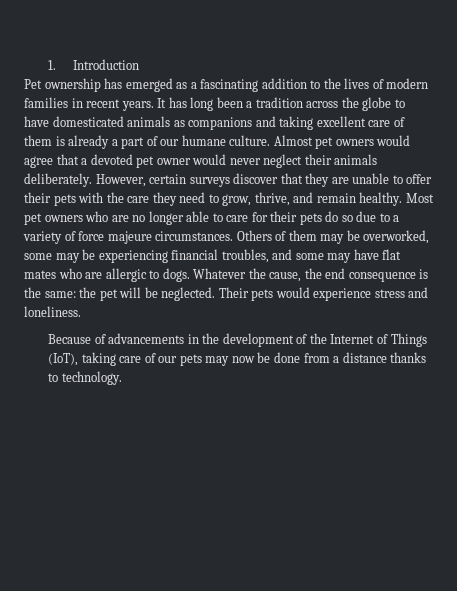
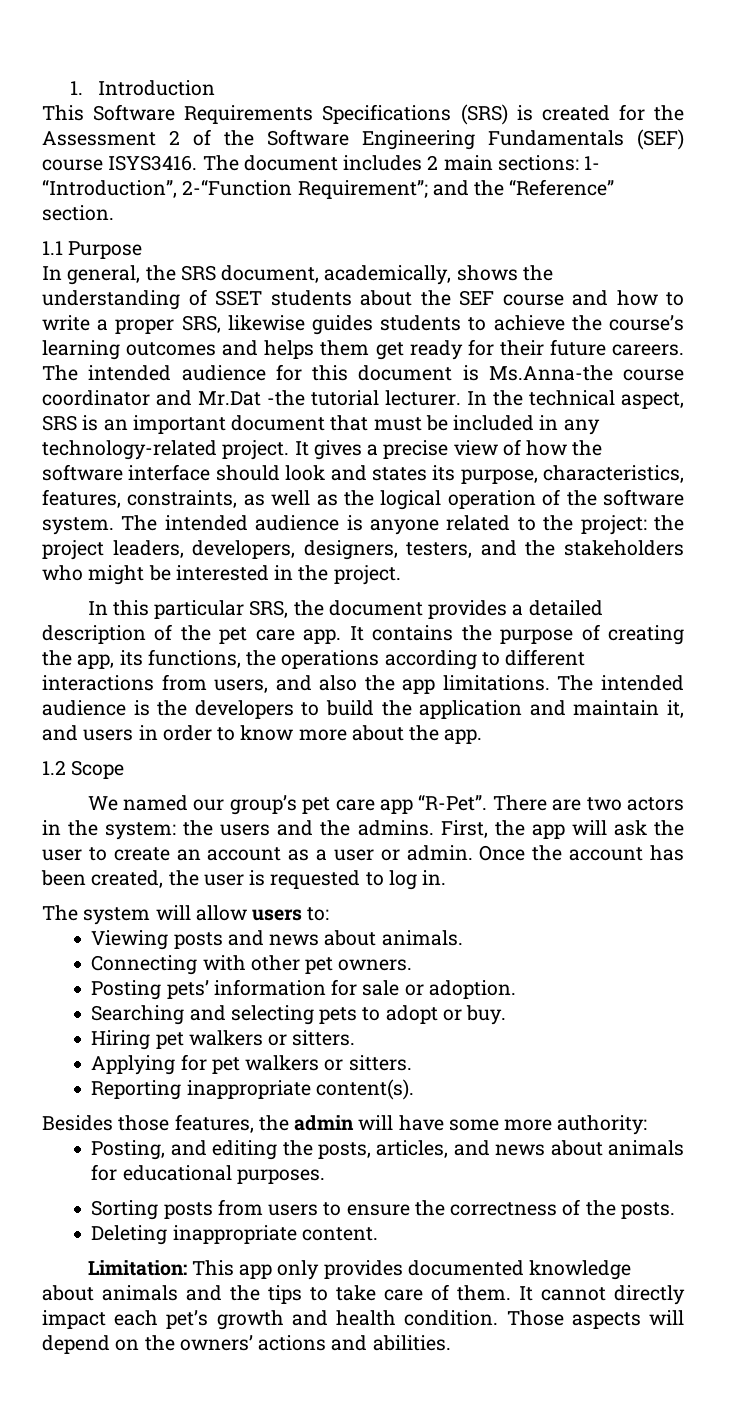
[24,78,429,92] [24,97,405,111] [24,116,405,130] [24,135,411,149] [24,154,378,168] [24,173,433,187] [24,192,434,206] [24,211,400,225] [23,230,430,244] [24,249,402,263] [24,268,429,282] [24,287,429,301] [24,306,81,317] [48,333,427,347] [48,352,427,366] [48,371,122,385] Pet ownership has emerged as a fascinating addition to the lives of modern families in recent years. It has long been a tradition across the globe to have domesticated animals as companions and taking excellent care of them is already a part of our humane culture. Almost pet owners would agree that a devoted pet owner would never neglect their animals deliberately. However, certain surveys discover that they are unable to offer their pets with the care they need to grow, thrive, and remain healthy. Most pet owners who are no longer able to care for their pets do so due to a variety of force majeure circumstances. Others of them may be overworked, some may be experiencing financial troubles, and some may have flat mates who are allergic to dogs. Whatever the cause, the end consequence is the same: the pet will be neglected. Their pets would experience stress and loneliness. // Because of advancements in the development of the Internet of Things (IoT), taking care of our pets may now be done from a distance thanks to technology. -> [42,104,684,125] [42,129,684,150] [42,155,601,171] [42,179,615,199] [42,205,114,221] [42,241,143,259] [42,265,553,285] [42,289,684,310] [42,315,684,335] [42,339,685,360] [42,364,684,381] [42,390,684,409] [42,415,600,435] [42,439,603,460] [42,464,684,484] [42,489,684,510] [42,515,684,535] [42,540,684,560] [42,565,401,585] [87,600,603,619] [42,624,684,645] [42,649,586,670] [42,674,684,694] [42,700,685,719] [42,725,483,744] [42,760,125,779] [87,794,684,815] [42,820,685,840] [42,845,684,861] [41,870,447,890] [42,905,330,925] [91,930,463,950] [91,955,413,975] [91,979,516,1000] [91,1005,507,1025] [91,1030,356,1050] [91,1054,412,1075] [91,1079,414,1100] [42,1114,648,1135] [91,1140,685,1160] [91,1164,325,1184] [91,1199,675,1220] [91,1225,378,1245] [87,1260,632,1280] [42,1284,685,1305] [42,1310,684,1330] [42,1335,451,1354] This Software Requirements Specifications (SRS) is created for the Assessment 2 of the Software Engineering Fundamentals (SEF) course ISYS3416. The document includes 2 main sections: 1- “Introduction”, 2-“Function Requirement”; and the “Reference” section. // 1.1 Purpose // In general, the SRS document, academically, shows the understanding of SSET students about the SEF course and how to write a proper SRS, likewise guides students to achieve the course’s learning outcomes and helps them get ready for their future careers. The intended audience for this document is Ms.Anna-the course coordinator and Mr.Dat -the tutorial lecturer. In the technical aspect, SRS is an important document that must be included in any technology-related project. It gives a precise view of how the software interface should look and states its purpose, characteristics, features, constraints, as well as the logical operation of the software system. The intended audience is anyone related to the project: the project leaders, developers, designers, testers, and the stakeholders who might be interested in the project. // In this particular SRS, the document provides a detailed description of the pet care app. It contains the purpose of creating the app, its functions, the operations according to different interactions from users, and also the app limitations. The intended audience is the developers to build the application and maintain it, and users in order to know more about the app. // 1.2 Scope // We named our group’s pet care app “R-Pet”. There are two actors in the system: the users and the admins. First, the app will ask the user to create an account as a user or admin. Once the account has been created, the user is requested to log in. // The system will allow users to: // Viewing posts and news about animals. // Connecting with other pet owners. // Posting pets’ information for sale or adoption. // Searching and selecting pets to adopt or buy. // Hiring pet walkers or sitters. // Applying for pet walkers or sitters. // Reporting inappropriate content(s). // Besides those features, the admin will have some more authority: // Posting, and editing the posts, articles, and news about animals for educational purposes. // Sorting posts from users to ensure the correctness of the posts. // Deleting inappropriate content. // Limitation: This app only provides documented knowledge about animals and the tips to take care of them. It cannot directly impact each pet’s growth and health condition. Those aspects will depend on the owners’ actions and abilities.

